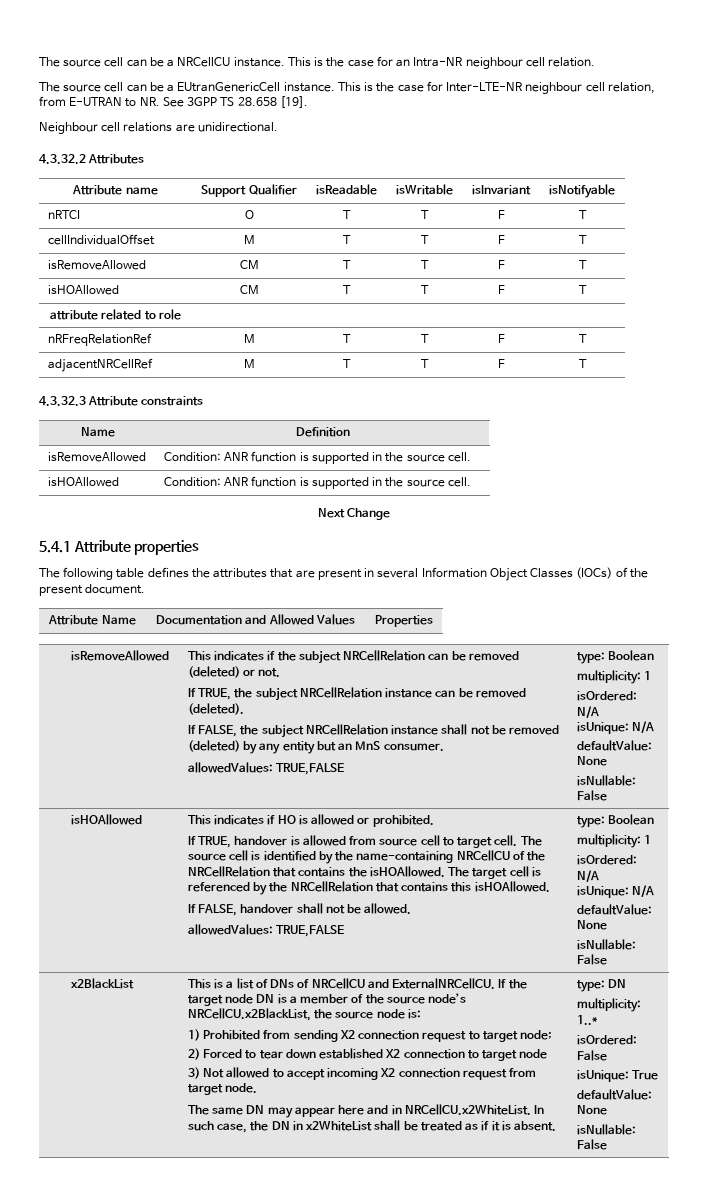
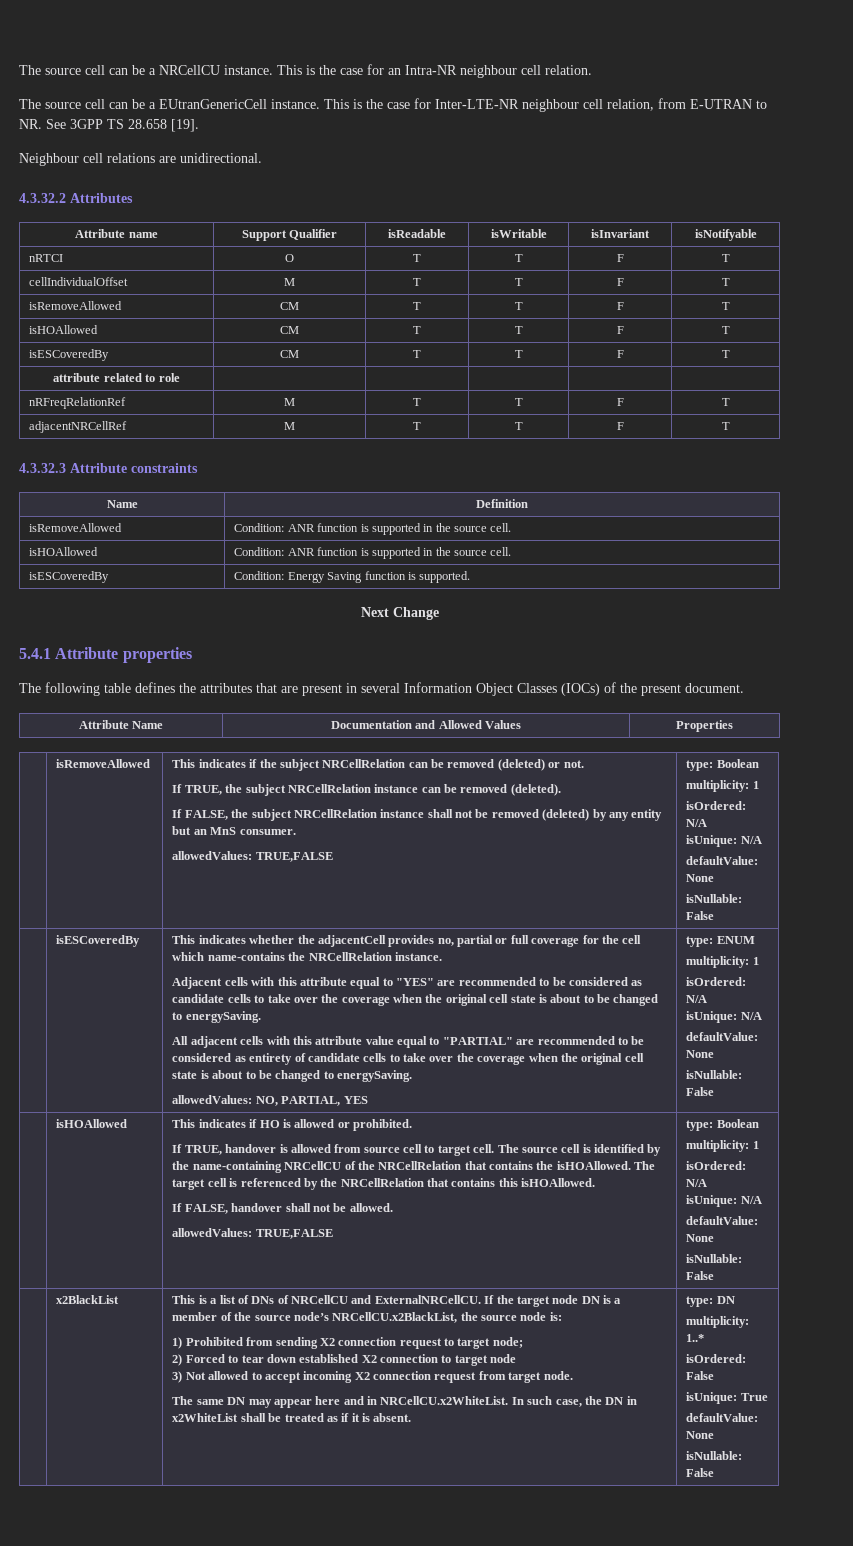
(587, 289) none -> [29,349,110,361] [280,350,299,358] [413,350,421,358] [514,350,523,358] [616,350,624,358] [721,350,730,358] // isESCoveredBy | CM | T | T | F | T
(471, 482) none -> [29,571,110,583] [234,571,471,583] // isESCoveredBy | Condition: Energy Saving function is supported.
(607, 795) none -> [56,935,141,947] [172,935,642,947] [172,952,442,961] [172,977,643,989] [172,994,659,1006] [172,1011,261,1023] [172,1036,645,1048] [172,1053,644,1065] [172,1070,413,1082] [172,1095,368,1106] [686,936,755,947] [686,956,759,968] [686,977,747,986] [686,995,708,1003] [686,1011,762,1023] [686,1032,759,1041] [686,1050,715,1058] [686,1070,743,1079] [686,1087,715,1096] // | isESCoveredBy | This indicates whether the adjacentCell provides no, partial or full coverage for the cell which name-contains the NRCellRelation instance. // Adjacent cells with this attribute equal to "YES" are recommended to be considered as candidate cells to take over the coverage when the original cell state is about to be changed to energySaving. // All adjacent cells with this attribute value equal to "PARTIAL" are recommended to be considered as entirety of candidate cells to take over the coverage when the original cell state is about to be changed to energySaving. // allowedValues: NO, PARTIAL, YES | type: ENUM // multiplicity: 1 // isOrdered: N/A // isUnique: N/A // defaultValue: None // isNullable: False

